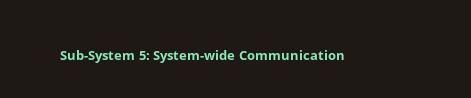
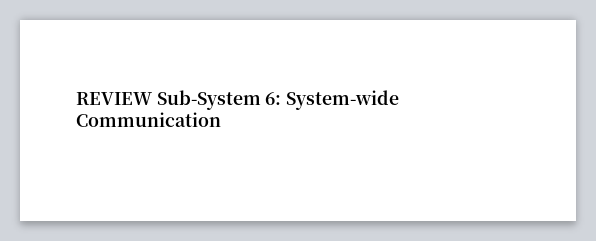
[60,50,150,63] Sub-System 5: -> [76,90,282,110] REVIEW Sub-System 6:

